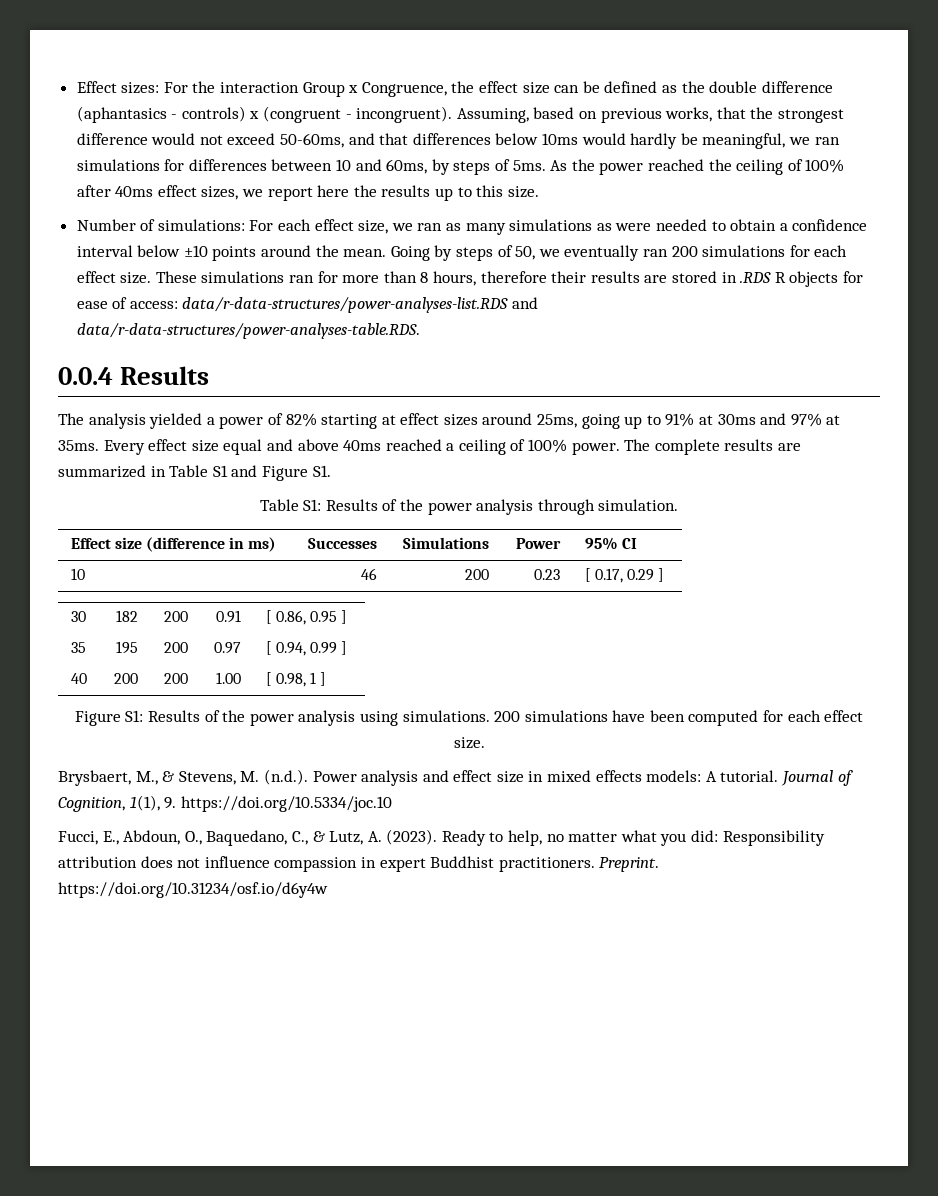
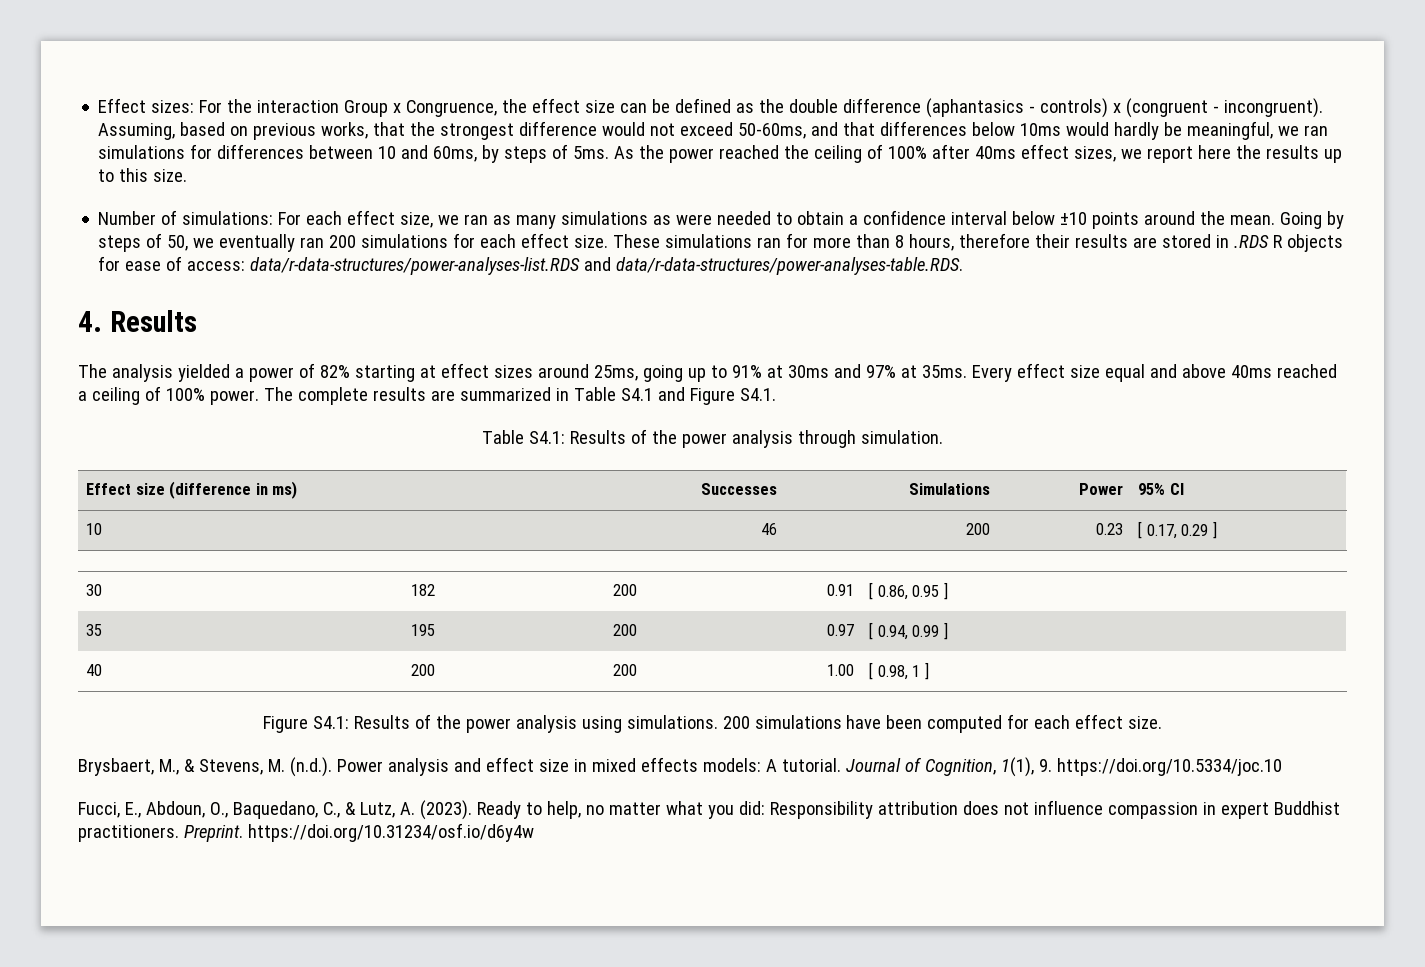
[58,367,113,385] 0.0.4 -> [78,311,102,332] 4.
[212,465,228,477] S1 -> [620,388,653,401] S4.1
[312,465,331,477] [259,499,322,511] S1. // Table S1: -> [739,388,776,401] [482,430,566,444] S4.1. // Table S4.1:
[125,710,144,722] S1: -> [312,716,349,729] S4.1:

